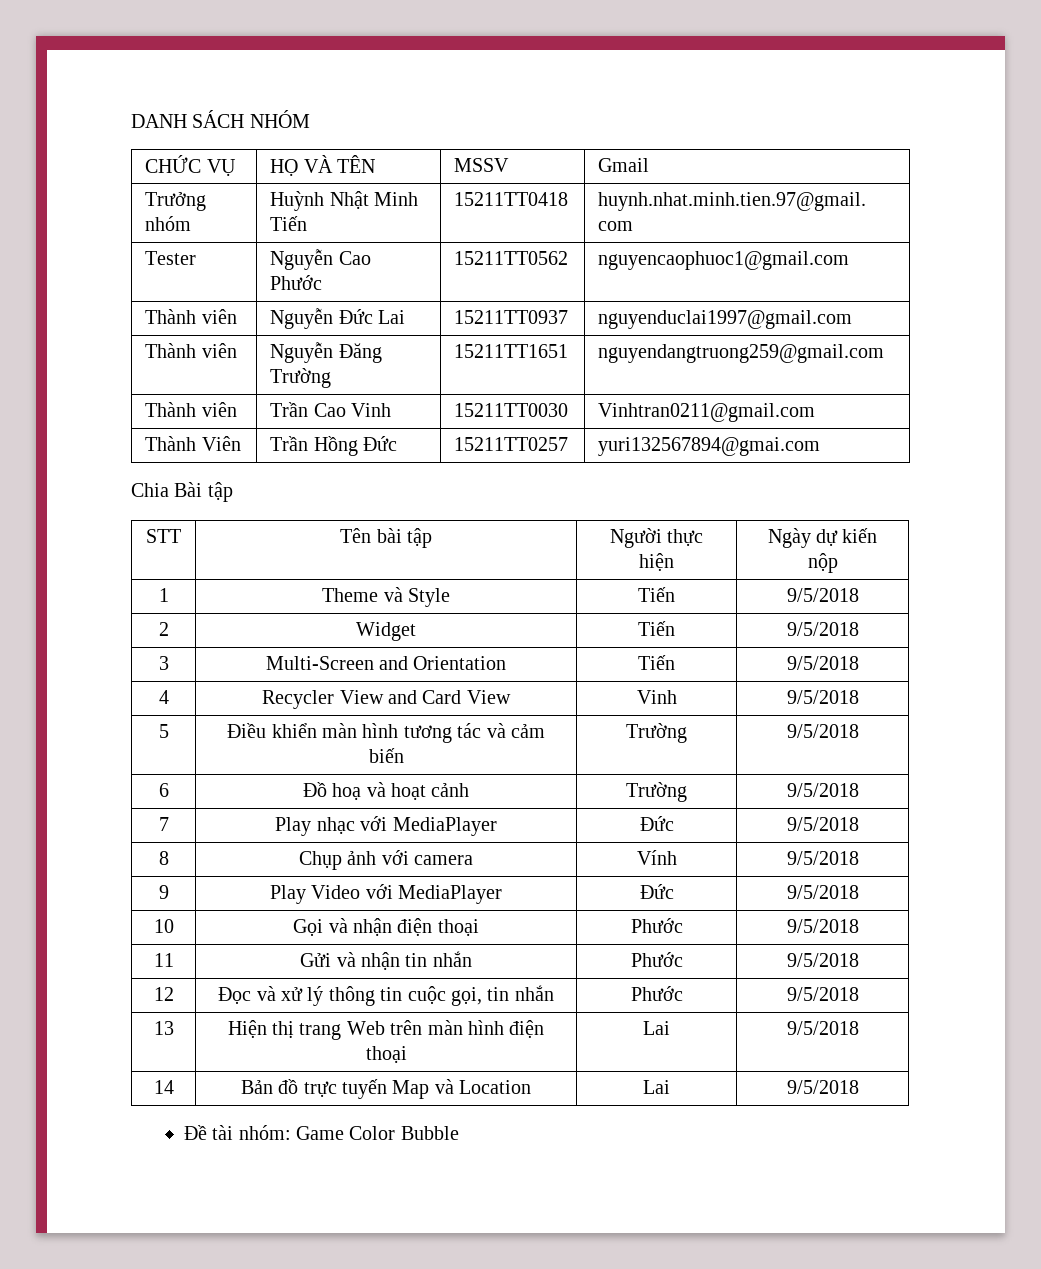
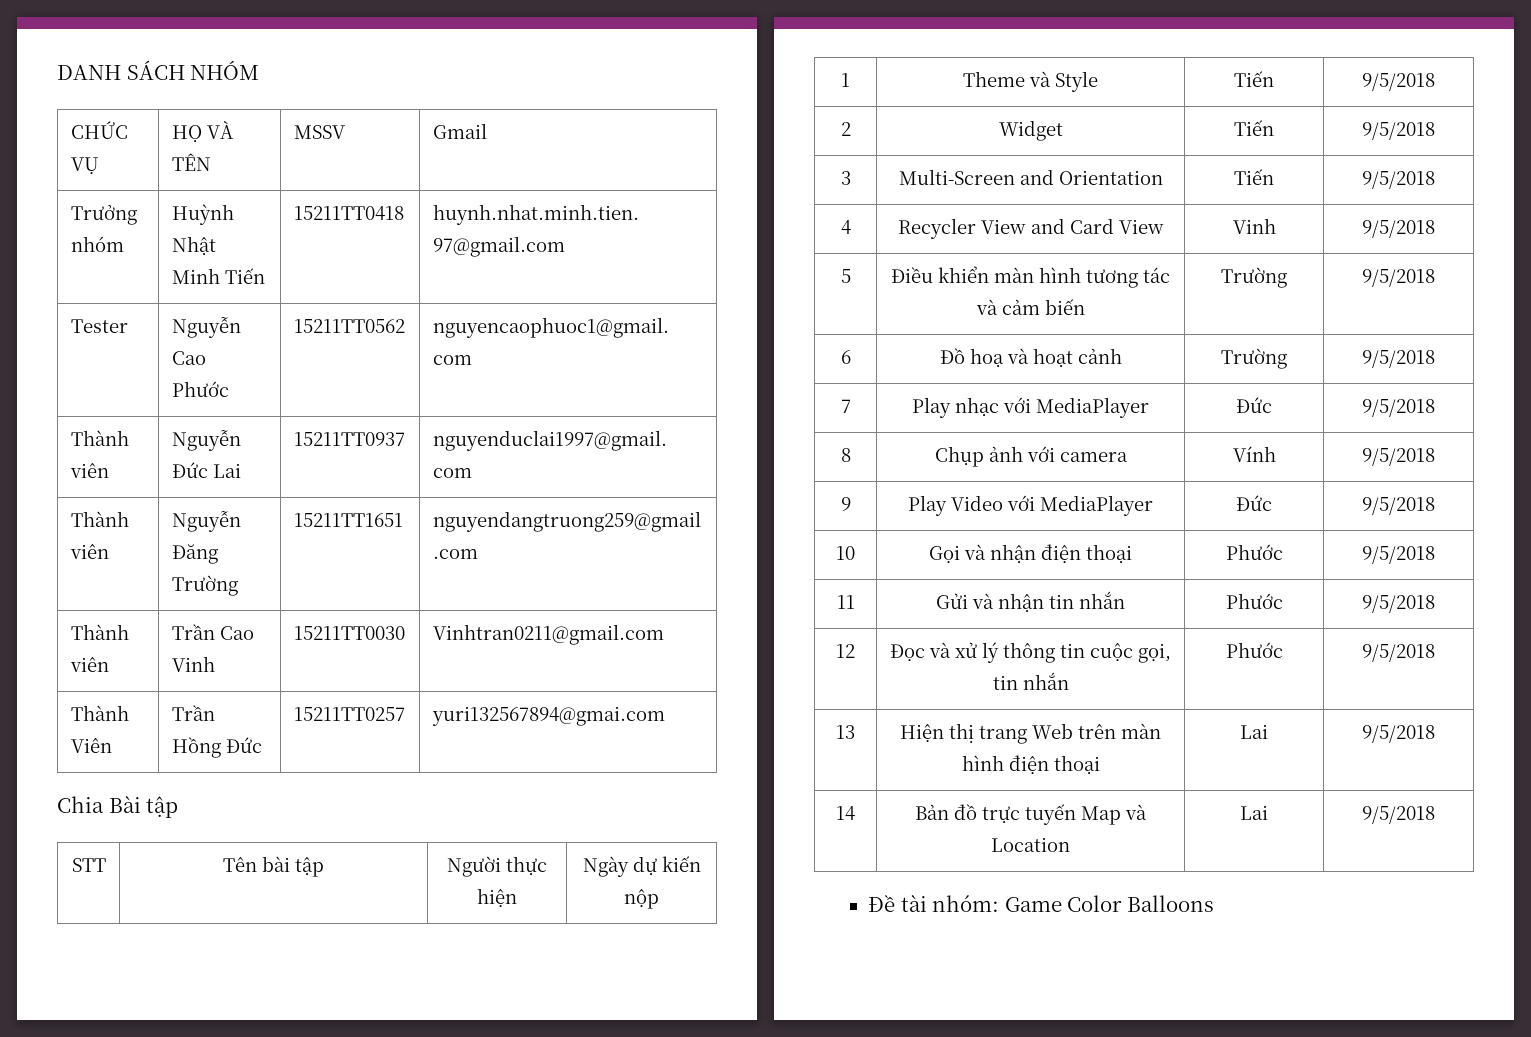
[400,1126,459,1140] Bubble -> [1126,895,1214,912] Balloons

